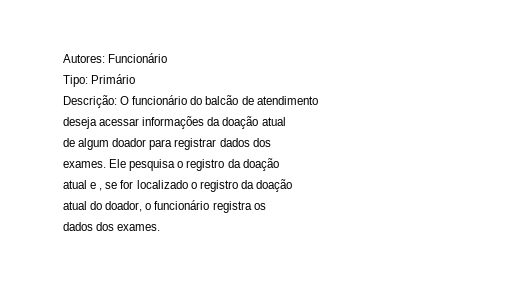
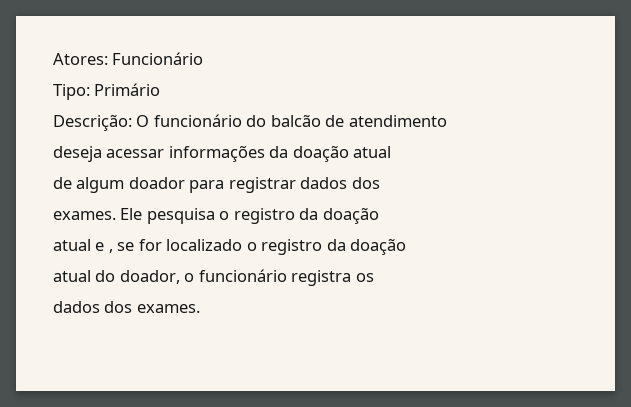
[63,54,105,63] Autores: -> [53,53,108,65] Atores:

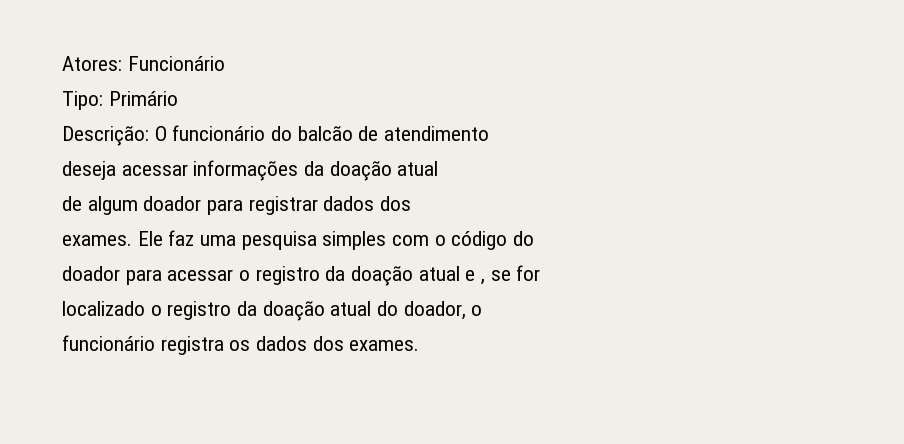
[146,207,379,224] pesquisa o registro da doação // -> [168,230,535,250] [62,266,414,286] faz uma pesquisa simples com o código do // doador para acessar o registro da doação
(162, 245) none -> (541, 273) //
(407, 246) // -> (325, 311) none
(195, 277) none -> (483, 310) //
(374, 277) // -> (251, 345) none

